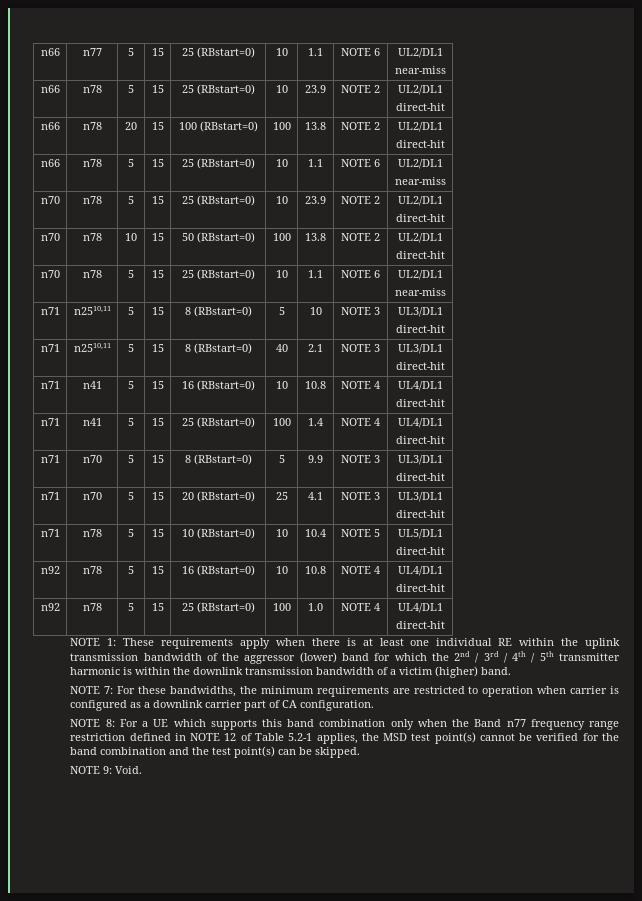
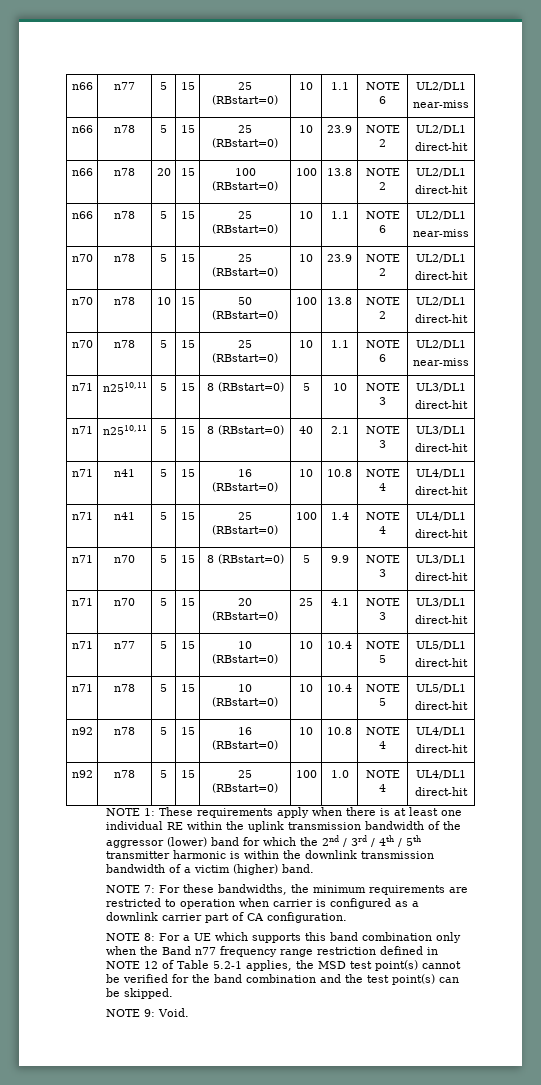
(445, 514) none -> [71,641,93,649] [114,641,135,649] [160,641,167,649] [180,641,195,649] [237,641,252,649] [211,654,278,664] [299,641,313,649] [327,641,352,649] [365,641,400,649] [379,655,386,663] [416,641,466,650] [415,658,468,667] // n71 | n77 | 5 | 15 | 10 (RBstart=0) | 10 | 10.4 | NOTE 5 | UL5/DL1 // direct-hit

